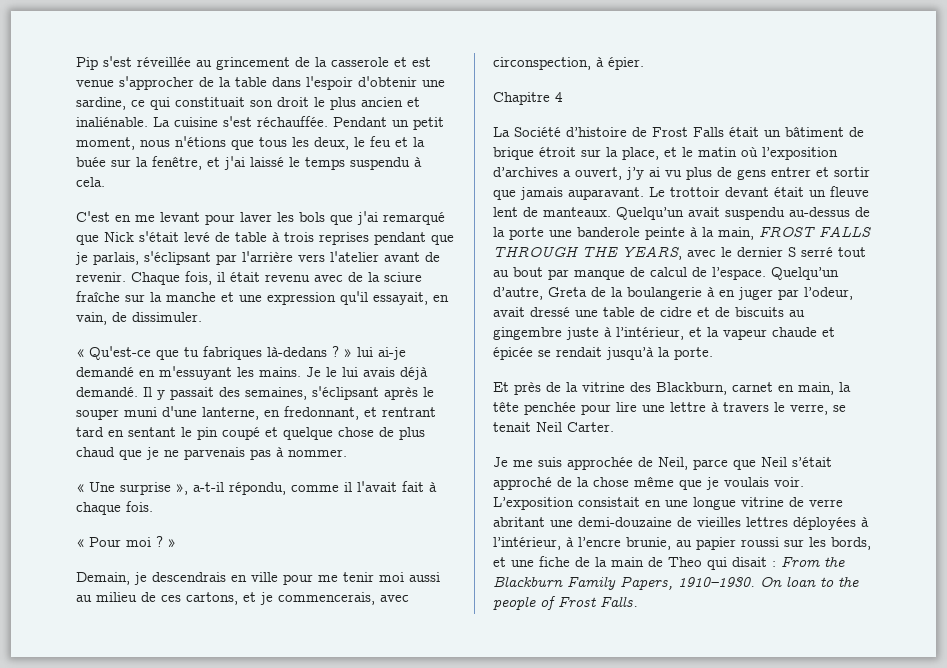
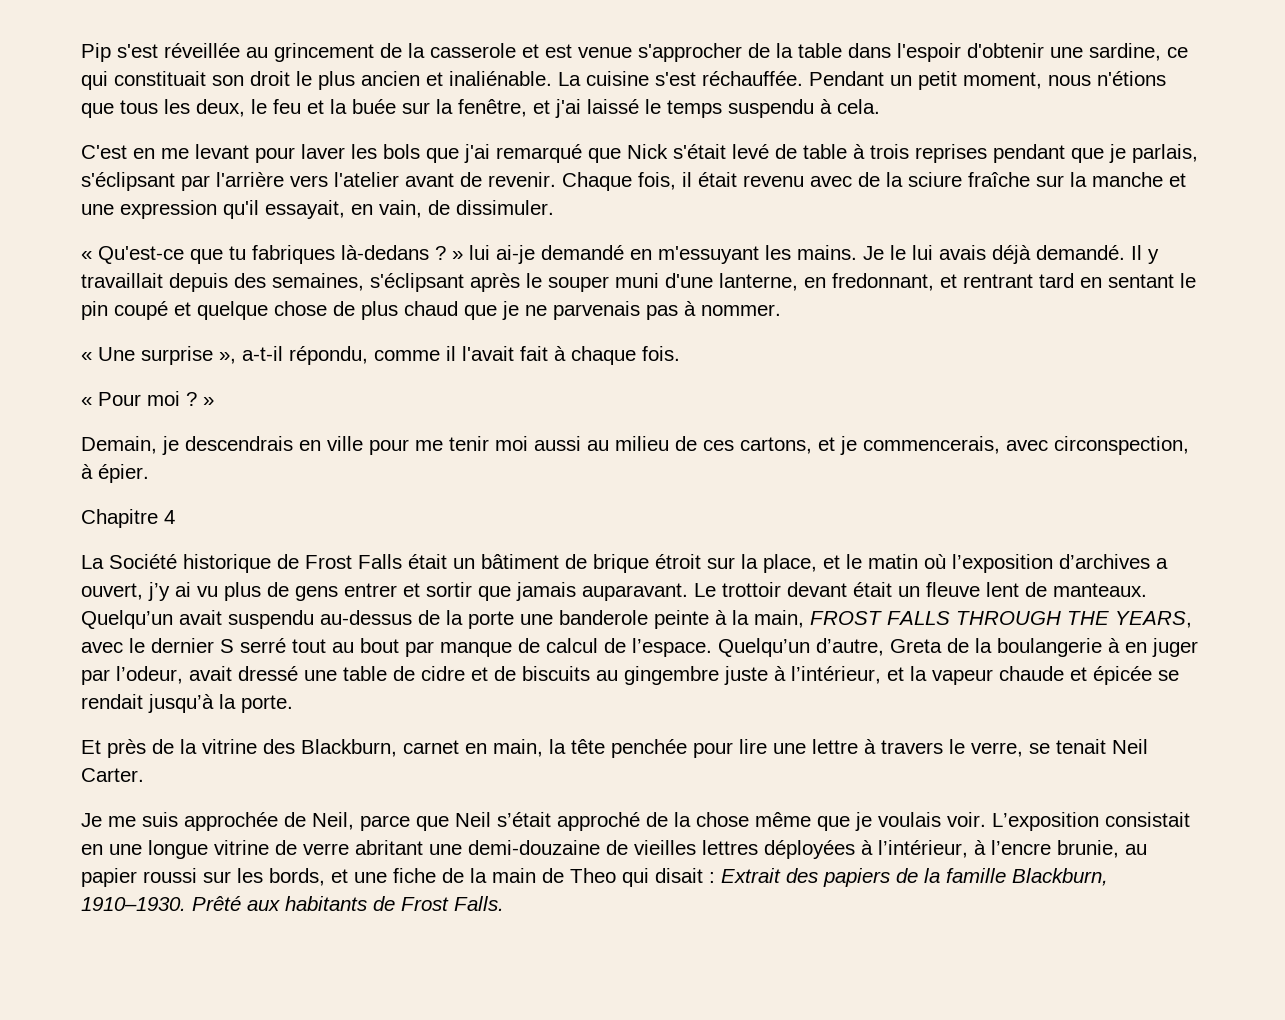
[170,387,214,400] passait -> [81,273,228,292] travaillait depuis
[566,127,627,137] d’histoire -> [183,554,271,573] historique
[781,556,845,567] [493,576,859,590] [493,596,556,610] From the Blackburn Family Papers, 1910–1930. On loan to the people of -> [721,868,1108,887] [81,896,395,911] Extrait des papiers de la famille Blackburn, 1910–1930. Prêté aux habitants de

